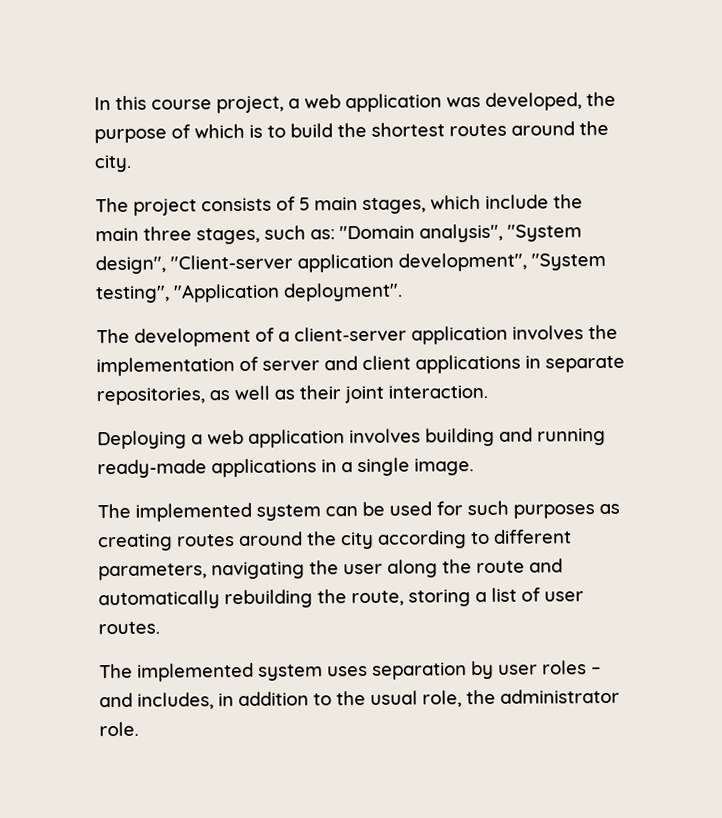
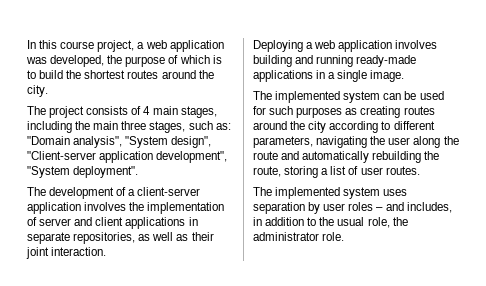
[299,197,310,211] 5 -> [143,106,151,115] 4
[430,194,549,210] which include -> [27,121,72,133] including
[95,283,280,304] testing", "Application -> (70, 172) none

